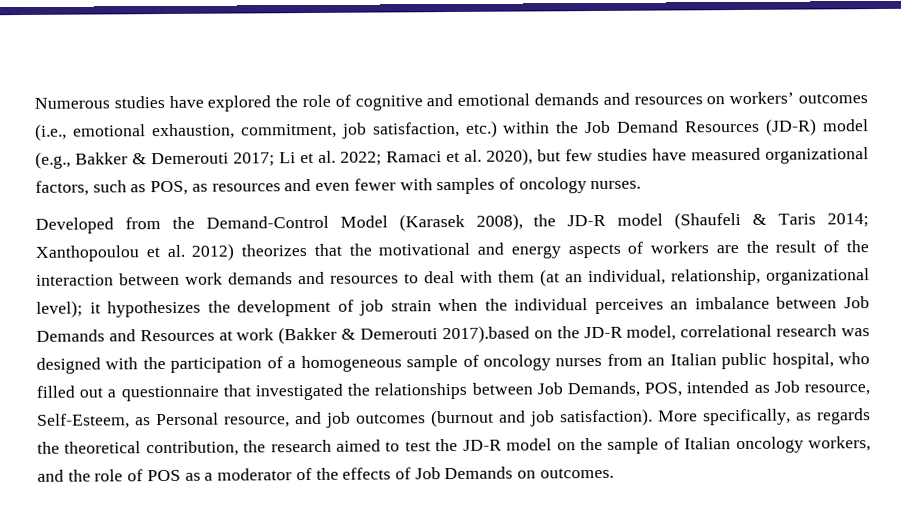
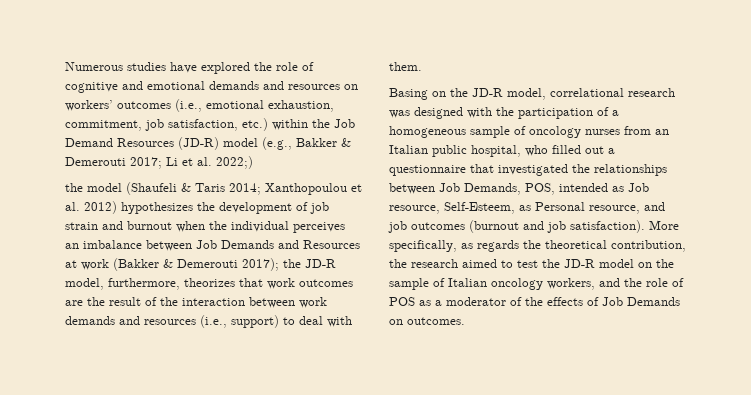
[340,147,869,166] [35,177,642,196] [35,213,607,234] 2022; Ramaci et al. 2020), but few studies have measured organizational factors, such as POS, as resources and even fewer with samples of oncology nurses. // Developed from the Demand-Control Model (Karasek 2008), the JD-R -> [216,156,253,169] [65,183,83,192] 2022;) // the
[241,240,869,259] [36,268,870,287] [36,300,101,318] theorizes that the motivational and energy aspects of workers are the result of the interaction between work demands and resources to deal with them (at an individual, relationship, organizational level); it -> (117, 207) none
(432, 306) none -> [102,221,172,230] and burnout
[441,325,530,344] 2017).based -> [242,258,336,271] [65,278,353,290] [65,297,327,308] [65,315,352,328] [389,62,422,71] [389,88,428,100] 2017); the JD-R model, furthermore, theorizes that work outcomes are the result of the interaction between work demands and resources (i.e., support) to deal with them. // Basing

